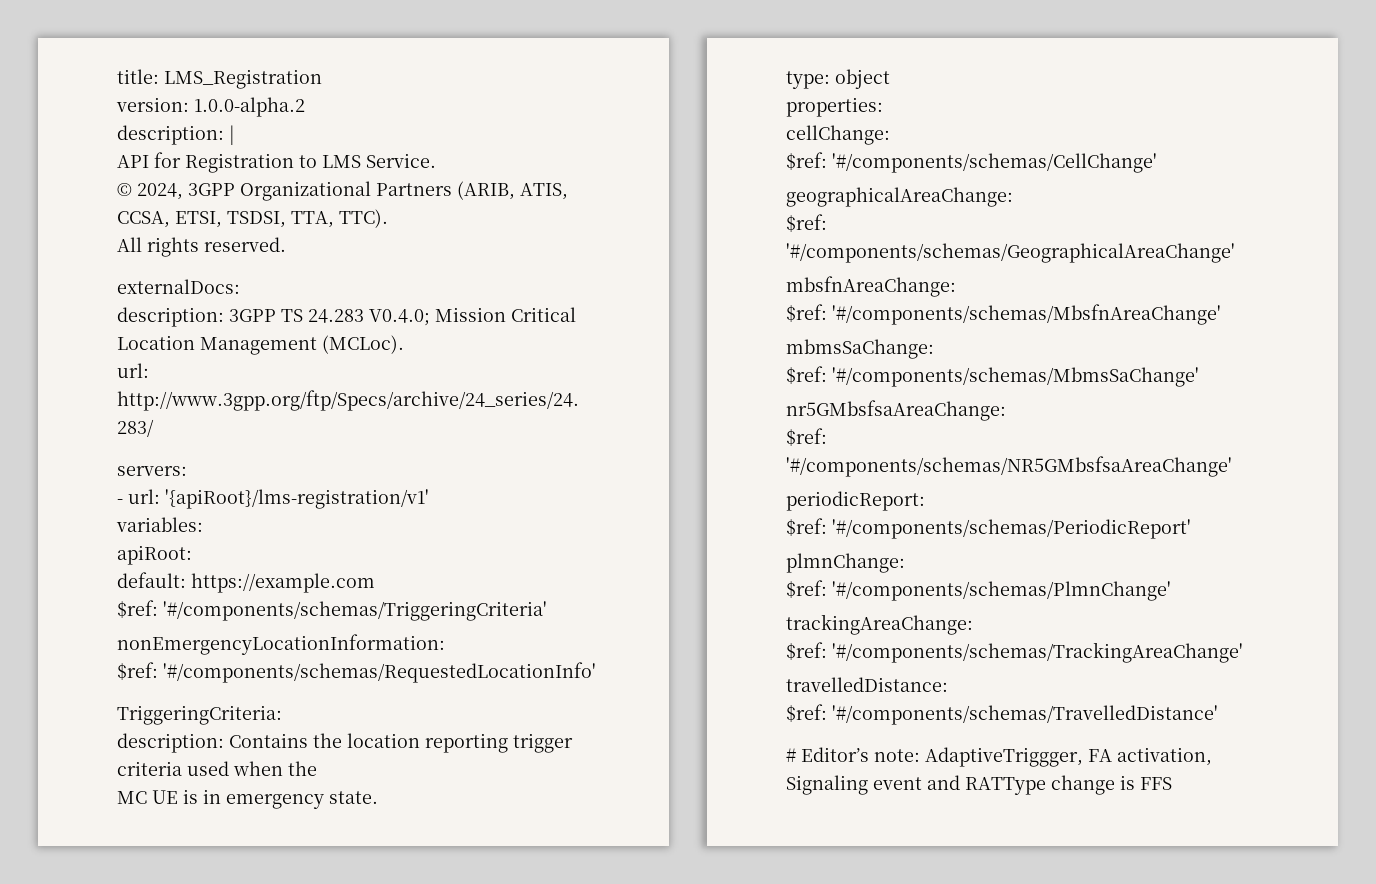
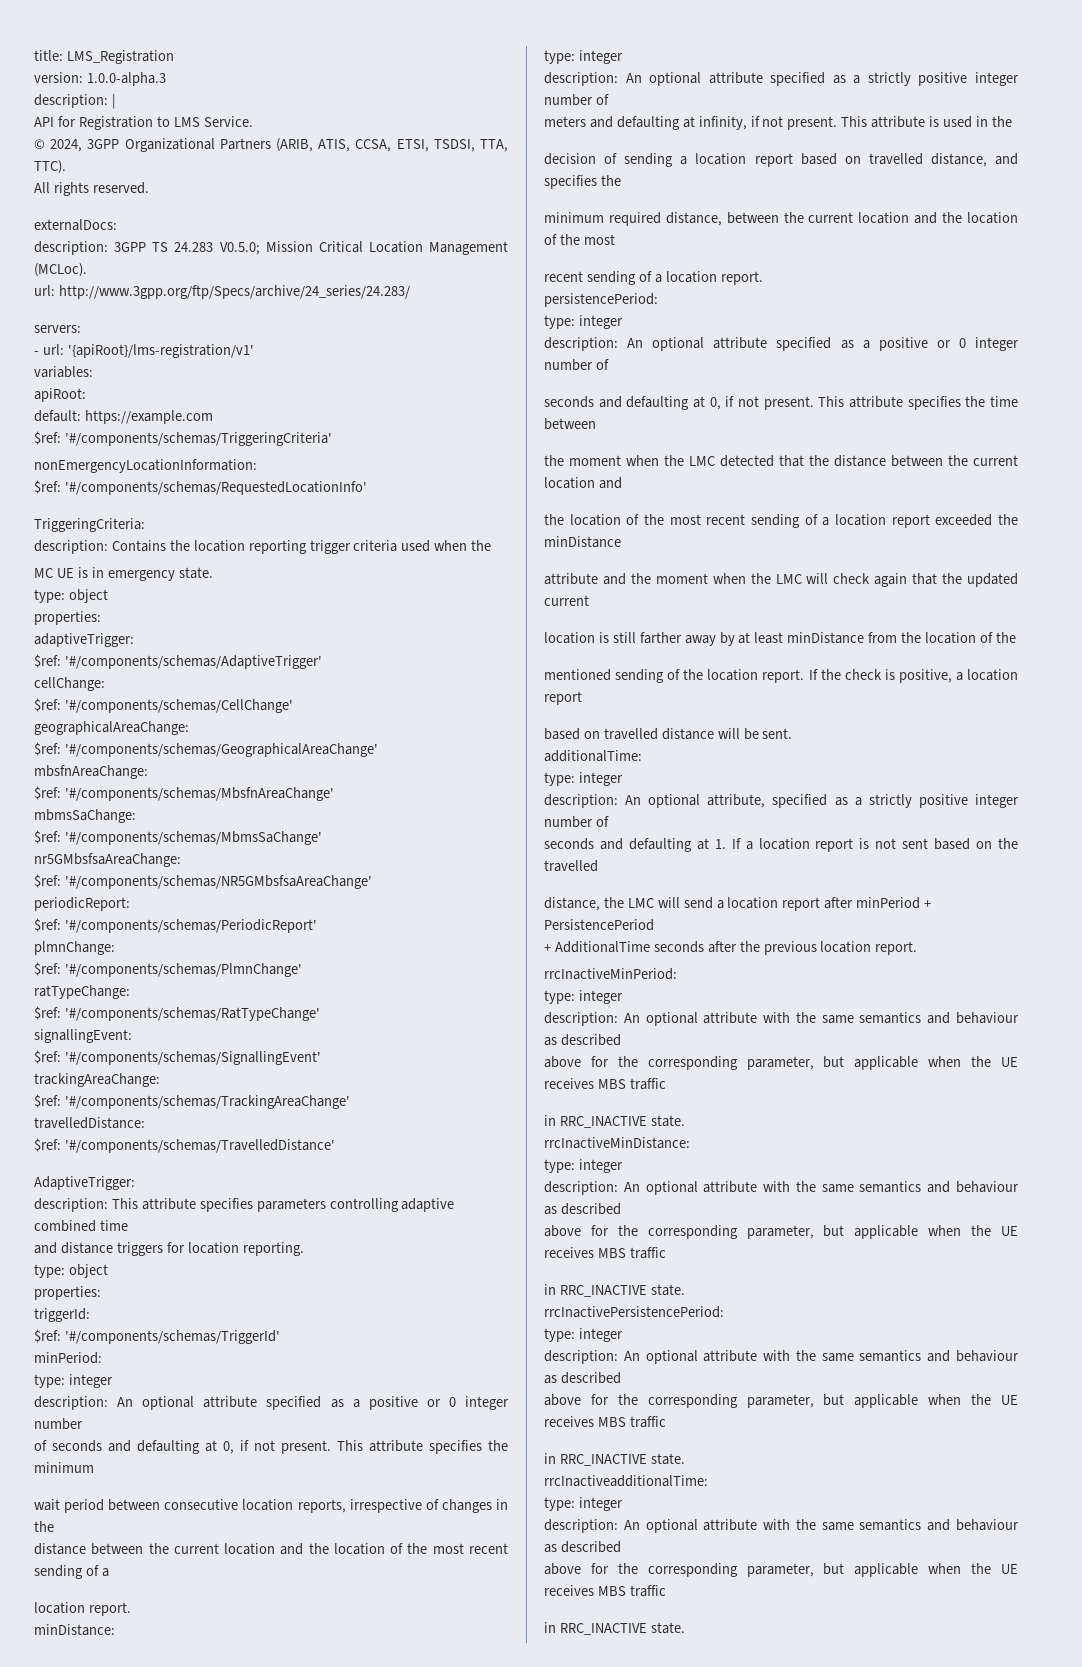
[194,97,305,117] 1.0.0-alpha.2 -> [86,72,166,86] 1.0.0-alpha.3
[369,309,430,326] V0.4.0; -> [219,242,260,255] V0.5.0;
(883, 107) none -> [34,633,134,647] [34,654,322,669] // adaptiveTrigger: // $ref: '#/components/schemas/AdaptiveTrigger'
(1171, 591) none -> [34,985,130,999] [34,1006,320,1021] [34,1029,132,1043] [34,1050,321,1065] // ratTypeChange: // $ref: '#/components/schemas/RatTypeChange' // signallingEvent: // $ref: '#/components/schemas/SignallingEvent'
[786,747,1212,767] [786,775,1172,795] # Editor’s note: AdaptiveTriggger, FA activation, Signaling event and RATType change is FFS -> [34,1176,135,1190] [34,1198,455,1212] [34,1220,128,1232] [34,1242,304,1256] [34,1264,108,1278] [34,1286,101,1300] [34,1308,90,1322] [34,1329,280,1344] [34,1352,102,1364] [34,1374,113,1388] [34,1396,510,1410] [34,1418,83,1430] [34,1440,508,1454] [34,1462,94,1473] [34,1499,508,1513] [34,1521,54,1532] [34,1543,508,1555] [34,1565,109,1579] [34,1602,131,1616] [34,1624,115,1636] [544,50,623,64] [544,72,1019,86] [544,94,609,106] [544,116,1012,130] [544,153,1018,167] [544,175,621,189] [544,212,1019,226] [544,234,615,245] [544,271,763,285] [544,293,658,307] [544,315,623,329] [544,337,1020,351] [544,359,609,371] [544,396,1018,410] [544,418,596,430] [544,455,1018,467] [544,477,622,489] [544,514,1019,528] [544,536,621,548] [544,573,1019,587] [544,595,589,606] [544,632,1016,646] [544,669,1018,683] [544,691,582,705] [544,728,793,740] [544,750,642,762] [544,772,623,786] [544,794,1019,808] [544,816,609,828] [544,838,1018,852] [544,860,598,872] [544,897,932,911] [544,919,654,931] [544,941,918,955] [544,968,677,980] [544,990,623,1004] [544,1012,1019,1026] [544,1034,621,1046] [544,1056,1019,1070] [544,1078,666,1090] [544,1115,685,1128] [544,1137,690,1149] [544,1159,623,1173] [544,1181,1019,1195] [544,1203,621,1215] [544,1225,1019,1239] [544,1247,666,1259] [544,1284,685,1297] [544,1306,724,1318] [544,1328,623,1342] [544,1350,1019,1364] [544,1372,621,1384] [544,1394,1019,1408] [544,1416,666,1428] [544,1453,685,1466] [544,1475,708,1487] [544,1497,623,1511] [544,1519,1019,1533] [544,1541,621,1553] [544,1563,1019,1577] [544,1585,666,1597] [544,1622,685,1635] AdaptiveTrigger: // description: This attribute specifies parameters controlling adaptive combined time // and distance triggers for location reporting. // type: object // properties: // triggerId: // $ref: '#/components/schemas/TriggerId' // minPeriod: // type: integer // description: An optional attribute specified as a positive or 0 integer number // of seconds and defaulting at 0, if not present. This attribute specifies the minimum // wait period between consecutive location reports, irrespective of changes in the // distance between the current location and the location of the most recent sending of a // location report. // minDistance: // type: integer // description: An optional attribute specified as a strictly positive integer number of // meters and defaulting at infinity, if not present. This attribute is used in the // decision of sending a location report based on travelled distance, and specifies the // minimum required distance, between the current location and the location of the most // recent sending of a location report. // persistencePeriod: // type: integer // description: An optional attribute specified as a positive or 0 integer number of // seconds and defaulting at 0, if not present. This attribute specifies the time between // the moment when the LMC detected that the distance between the current location and // the location of the most recent sending of a location report exceeded the minDistance // attribute and the moment when the LMC will check again that the updated current // location is still farther away by at least minDistance from the location of the // mentioned sending of the location report. If the check is positive, a location report // based on travelled distance will be sent. // additionalTime: // type: integer // description: An optional attribute, specified as a strictly positive integer number of // seconds and defaulting at 1. If a location report is not sent based on the travelled // distance, the LMC will send a location report after minPeriod + PersistencePeriod // + AdditionalTime seconds after the previous location report. // rrcInactiveMinPeriod: // type: integer // description: An optional attribute with the same semantics and behaviour as described // above for the corresponding parameter, but applicable when the UE receives MBS traffic // in RRC_INACTIVE state. // rrcInactiveMinDistance: // type: integer // description: An optional attribute with the same semantics and behaviour as described // above for the corresponding parameter, but applicable when the UE receives MBS traffic // in RRC_INACTIVE state. // rrcInactivePersistencePeriod: // type: integer // description: An optional attribute with the same semantics and behaviour as described // above for the corresponding parameter, but applicable when the UE receives MBS traffic // in RRC_INACTIVE state. // rrcInactiveadditionalTime: // type: integer // description: An optional attribute with the same semantics and behaviour as described // above for the corresponding parameter, but applicable when the UE receives MBS traffic // in RRC_INACTIVE state.

